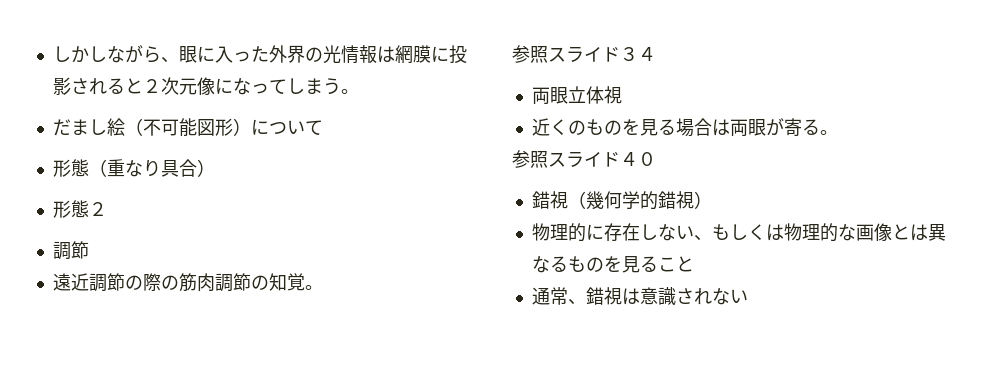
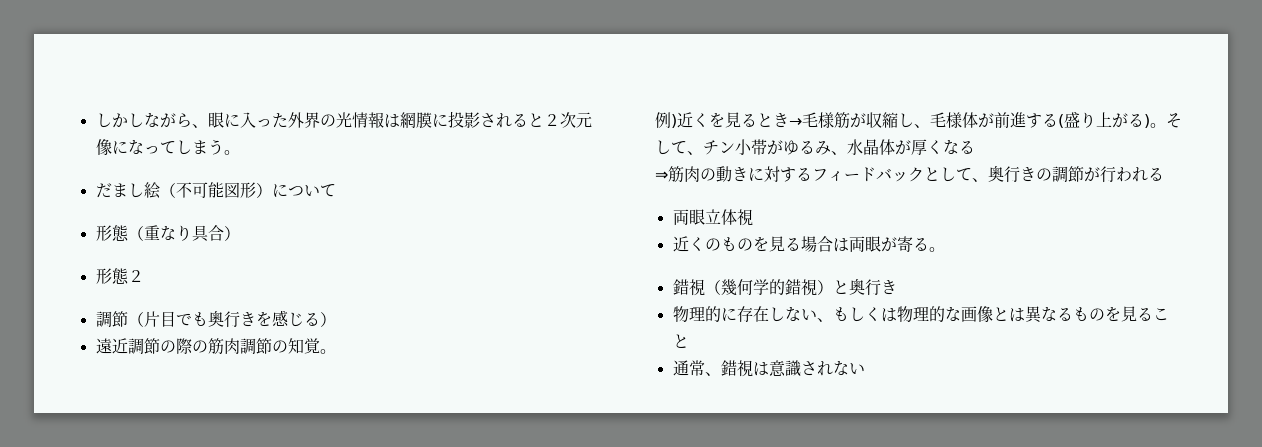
(89, 250) none -> [127,310,336,328] （片目でも奥行きを感じる）
[512,45,656,63] 参照スライド３４ -> [655,112,1182,129] [655,139,975,155] [655,166,1164,183] 例)近くを見るとき→毛様筋が収縮し、毛様体が前進する(盛り上がる)。そして、チン小帯がゆるみ、水晶体が厚くなる // ⇒筋肉の動きに対するフィードバックとして、奥行きの調節が行われる
[512,150,656,168] // 参照スライド４０ -> (945, 249) none
(712, 200) none -> [832,279,897,296] と奥行き

